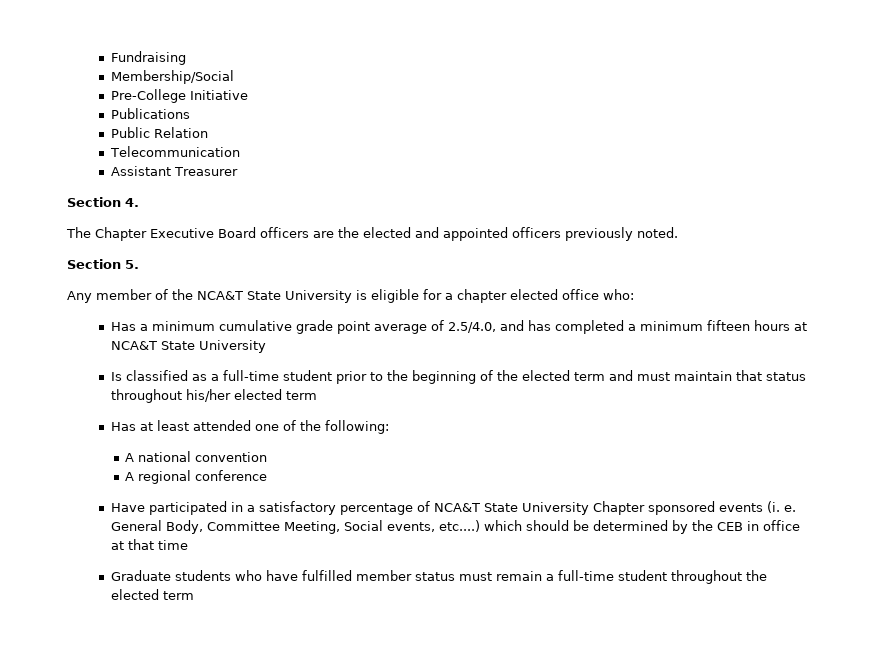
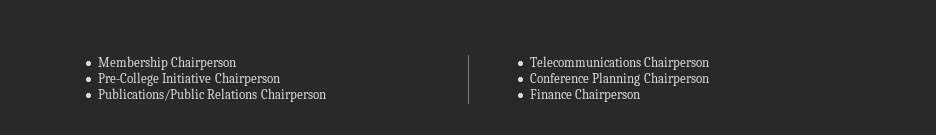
[110,51,186,65] [110,70,234,84] Fundraising // Membership/Social -> [97,56,237,70] Membership Chairperson
[110,108,190,119] [110,127,208,138] [109,146,240,157] [110,166,238,176] [67,197,139,207] [66,227,678,241] [67,259,139,269] [67,289,634,303] [110,320,807,334] [110,340,266,353] [110,370,806,384] [110,389,317,403] [110,420,389,434] [125,451,268,462] [125,470,268,484] [110,501,796,515] [110,520,800,534] [110,539,188,550] [110,570,767,584] [110,589,194,600] // Publications // Public Relation // Telecommunication // Assistant Treasurer // Section 4. // The Chapter Executive Board officers are the elected and appointed officers previously noted. // Section 5. // Any member of the NCA&T State University is eligible for a chapter elected office who: // Has a minimum cumulative grade point average of 2.5/4.0, and has completed a minimum fifteen hours at NCA&T State University // Is classified as a full-time student prior to the beginning of the elected term and must maintain that status throughout his/her elected term // Has at least attended one of the following: // A national convention // A regional conference // Have participated in a satisfactory percentage of NCA&T State University Chapter sponsored events (i. e. General Body, Committee Meeting, Social events, etc....) which should be determined by the CEB in office at that time // Graduate students who have fulfilled member status must remain a full-time student throughout the elected term -> [214,72,280,86] [97,88,326,102] [529,56,710,70] [529,72,709,86] [529,88,641,102] Chairperson // Publications/Public Relations Chairperson // Telecommunications Chairperson // Conference Planning Chairperson // Finance Chairperson

